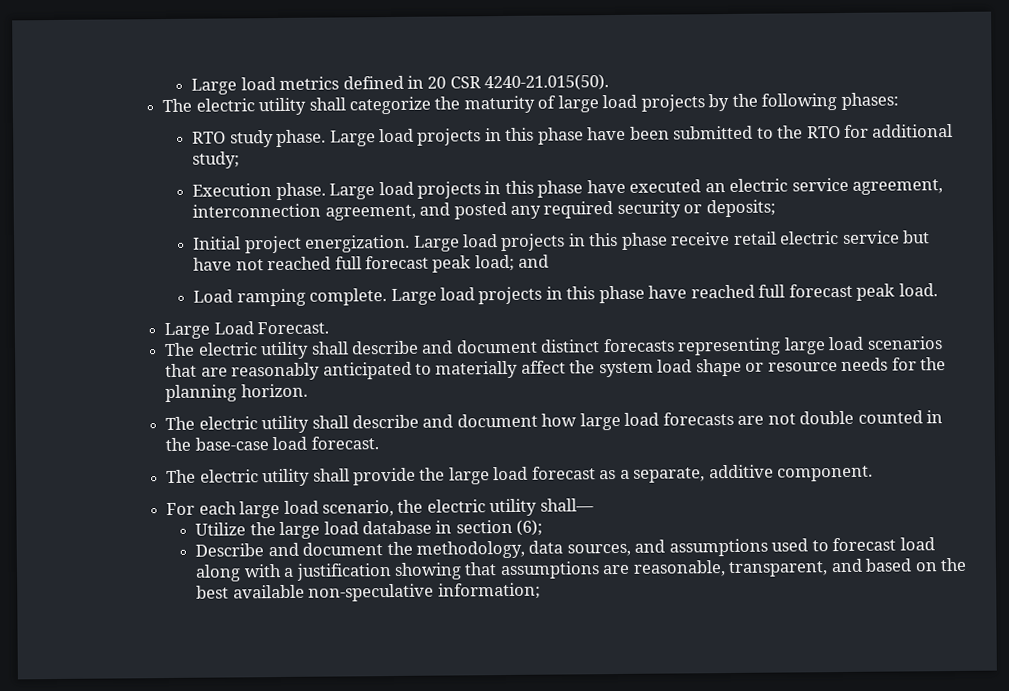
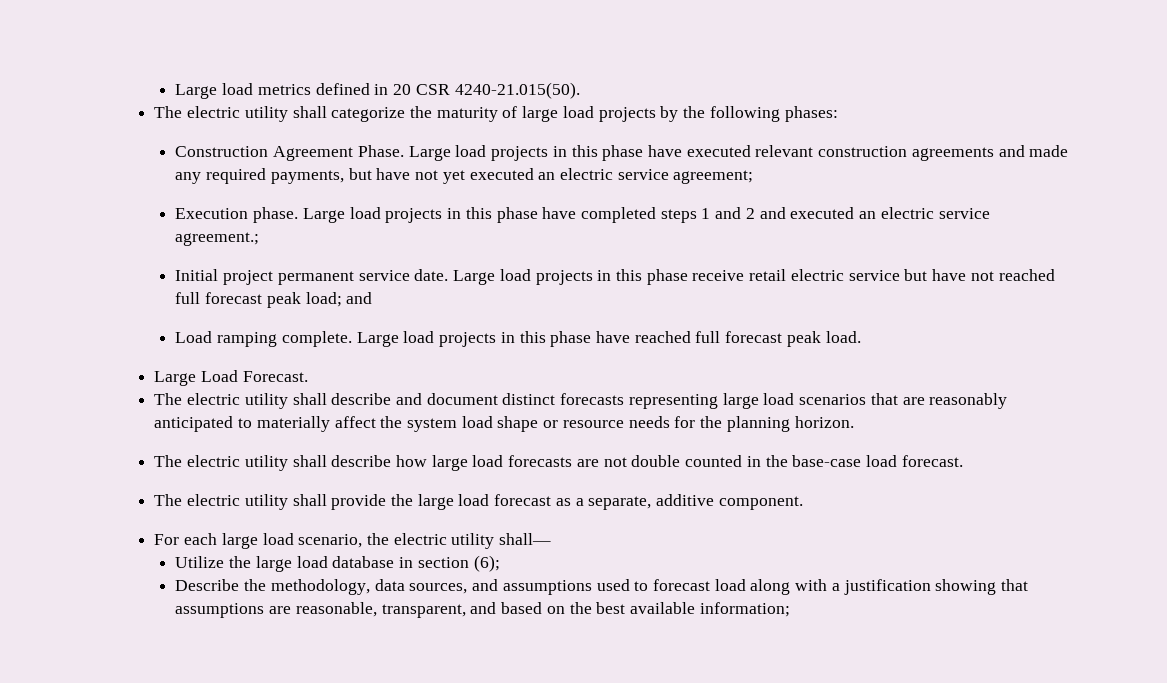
[192,123,954,148] [192,151,241,169] RTO study phase. Large load projects in this phase have been submitted to the RTO for additional study; -> [175,145,1069,161] [175,168,754,184] Construction Agreement Phase. Large load projects in this phase have executed relevant construction agreements and made any required payments, but have not yet executed an electric service agreement;
[629,177,944,195] [192,199,776,221] executed an electric service agreement, interconnection agreement, and posted any required security or deposits; -> [580,207,990,223] [175,232,260,246] completed steps 1 and 2 and executed an electric service agreement.;
[305,234,411,253] energization. -> [277,269,449,285] permanent service date.
[422,413,538,428] and document -> (392, 461) none
[267,542,384,557] and document -> (240, 585) none
[308,583,435,602] non-speculative -> (695, 608) none

